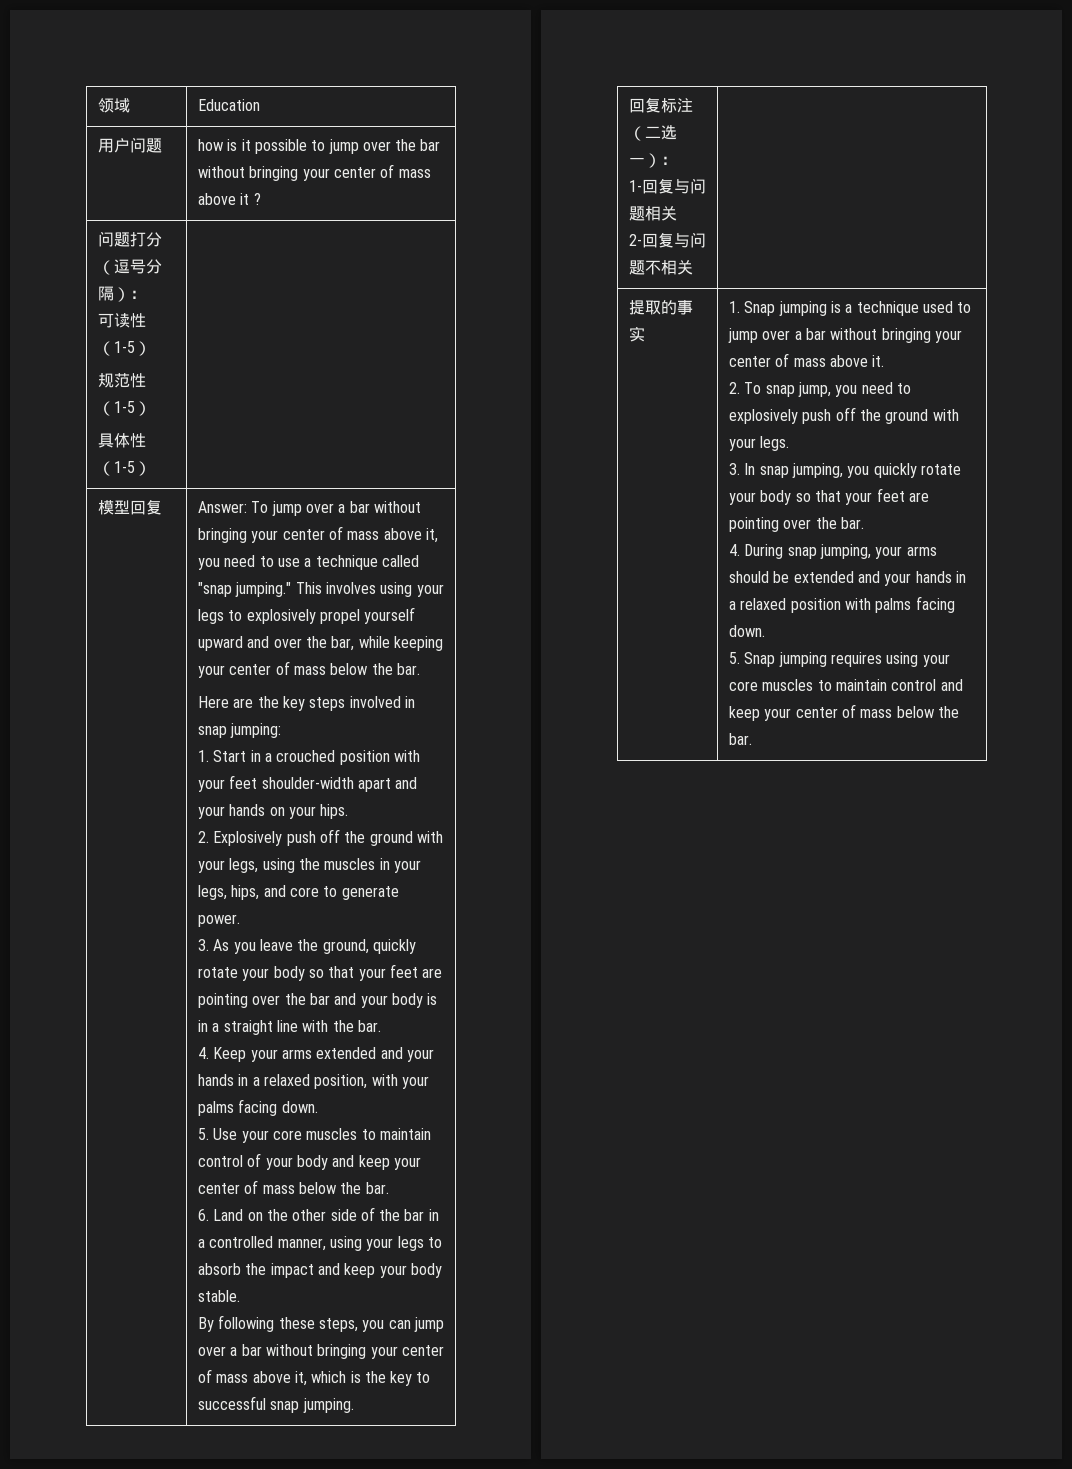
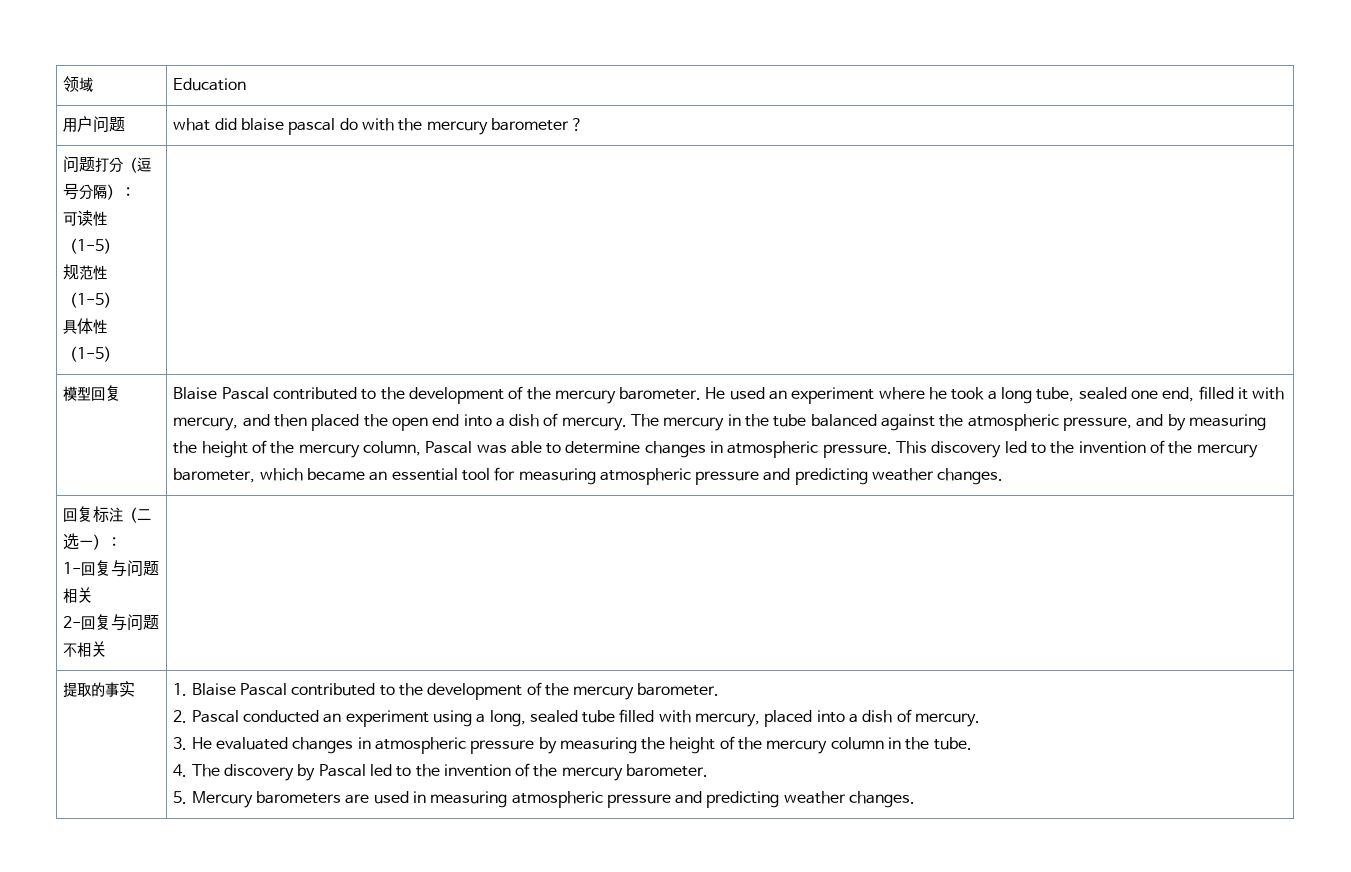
[197,139,441,154] [197,164,431,181] [197,193,250,205] how is it possible to jump over the bar without bringing your center of mass above it -> [173,118,569,135] what did blaise pascal do with the mercury barometer
[197,501,421,516] [197,526,438,543] [197,555,419,570] [197,582,444,597] [197,607,416,624] [197,636,443,651] [197,661,420,678] [197,696,415,711] [197,723,282,738] [197,750,420,765] [197,775,418,792] [197,804,349,819] [197,829,443,846] [197,858,421,873] [197,885,399,900] [197,914,240,927] [197,939,416,954] [197,964,443,981] [197,993,438,1008] [197,1020,381,1035] [197,1047,434,1062] [197,1074,429,1089] [197,1099,318,1116] [197,1128,431,1143] [197,1153,421,1170] [197,1180,389,1194] [197,1207,439,1221] [197,1236,442,1251] [197,1263,442,1278] [197,1290,240,1302] [197,1315,444,1332] [197,1344,444,1359] [197,1369,431,1386] [197,1396,354,1413] Answer: To jump over a bar without bringing your center of mass above it, you need to use a technique called "snap jumping." This involves using your legs to explosively propel yourself upward and over the bar, while keeping your center of mass below the bar. // Here are the key steps involved in snap jumping: // 1. Start in a crouched position with your feet shoulder-width apart and your hands on your hips. // 2. Explosively push off the ground with your legs, using the muscles in your legs, hips, and core to generate power. // 3. As you leave the ground, quickly rotate your body so that your feet are pointing over the bar and your body is in a straight line with the bar. // 4. Keep your arms extended and your hands in a relaxed position, with your palms facing down. // 5. Use your core muscles to maintain control of your body and keep your center of mass below the bar. // 6. Land on the other side of the bar in a controlled manner, using your legs to absorb the impact and keep your body stable. // By following these steps, you can jump over a bar without bringing your center of mass above it, which is the key to successful snap jumping. -> [173,386,1285,404] [173,413,1266,431] [173,440,1258,458] [173,467,1004,485] Blaise Pascal contributed to the development of the mercury barometer. He used an experiment where he took a long tube, sealed one end, filled it with mercury, and then placed the open end into a dish of mercury. The mercury in the tube balanced against the atmospheric pressure, and by measuring the height of the mercury column, Pascal was able to determine changes in atmospheric pressure. This discovery led to the invention of the mercury barometer, which became an essential tool for measuring atmospheric pressure and predicting weather changes.
[744,301,972,316] [727,328,962,343] [728,353,885,367] [728,382,911,397] [728,407,959,424] [728,436,790,451] [728,463,961,478] [728,488,929,505] [728,517,864,532] [728,544,937,559] [728,571,966,586] [728,596,955,613] [728,625,765,637] [728,652,950,667] [728,679,963,691] [728,704,959,721] [728,733,752,745] Snap jumping is a technique used to jump over a bar without bringing your center of mass above it. // 2. To snap jump, you need to explosively push off the ground with your legs. // 3. In snap jumping, you quickly rotate your body so that your feet are pointing over the bar. // 4. During snap jumping, your arms should be extended and your hands in a relaxed position with palms facing down. // 5. Snap jumping requires using your core muscles to maintain control and keep your center of mass below the bar. -> [191,682,720,700] [173,709,981,727] [173,736,972,754] [173,763,709,781] [173,791,916,808] Blaise Pascal contributed to the development of the mercury barometer. // 2. Pascal conducted an experiment using a long, sealed tube filled with mercury, placed into a dish of mercury. // 3. He evaluated changes in atmospheric pressure by measuring the height of the mercury column in the tube. // 4. The discovery by Pascal led to the invention of the mercury barometer. // 5. Mercury barometers are used in measuring atmospheric pressure and predicting weather changes.

